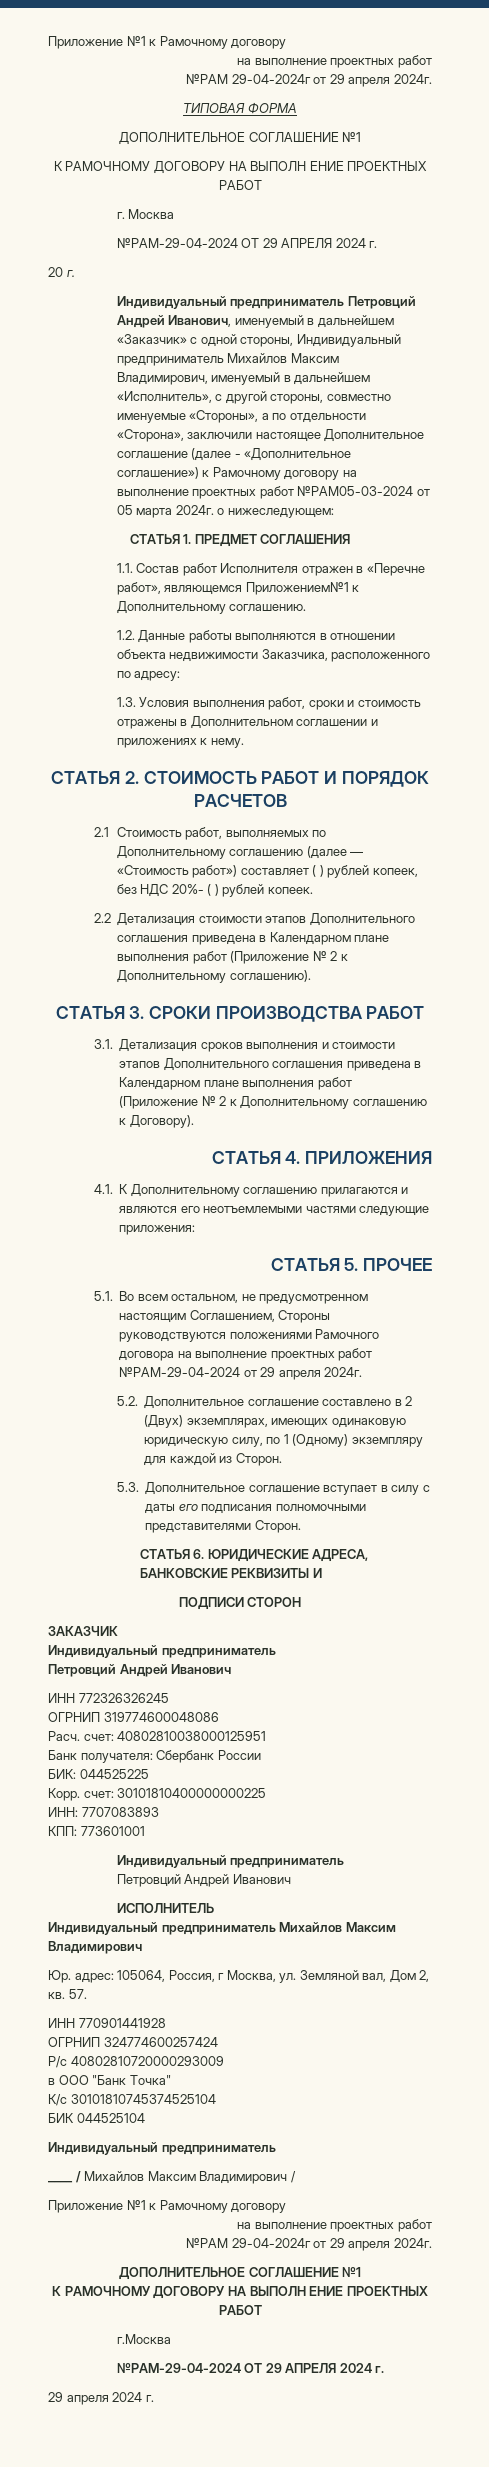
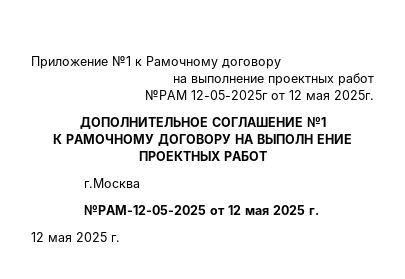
[231,74,432,87] [183,102,297,114] [118,132,362,145] [53,161,428,174] [218,180,262,190] [116,209,175,219] [116,238,378,248] [48,267,75,277] [116,296,416,309] [116,315,394,328] [116,334,401,347] [116,353,339,366] [116,372,371,385] [116,391,391,404] [116,410,366,423] [116,429,425,442] [116,448,352,461] [116,467,357,480] [116,486,430,499] [116,505,334,518] [129,534,351,547] [116,563,425,576] [116,582,360,595] [116,601,307,614] [116,630,396,643] [116,649,431,662] [116,671,181,681] [116,697,421,710] [116,716,378,729] [116,738,244,748] [51,771,429,787] [193,794,287,807] [93,827,327,840] [116,846,364,859] [116,865,418,878] [116,884,313,897] [93,913,415,926] [117,932,390,945] [117,951,348,964] [117,970,311,983] [55,1006,425,1022] [93,1039,396,1052] [119,1058,422,1071] [119,1077,352,1090] [119,1096,427,1109] [119,1115,194,1128] [211,1151,432,1164] [93,1184,409,1197] [119,1206,430,1216] [119,1225,196,1235] [270,1258,433,1271] [93,1291,369,1304] [119,1310,331,1323] [119,1329,380,1342] [119,1348,373,1361] [119,1367,363,1380] [116,1396,413,1409] [144,1415,406,1428] [144,1434,423,1447] [144,1453,282,1466] [116,1482,430,1495] [145,1504,366,1514] [145,1520,301,1533] [139,1549,369,1562] [139,1568,322,1578] [178,1597,302,1610] [48,1626,118,1636] [48,1645,276,1658] [48,1664,232,1677] [48,1693,169,1703] [48,1712,219,1722] [48,1731,267,1741] [48,1750,261,1763] [48,1769,149,1779] [48,1788,267,1801] [48,1807,159,1817] [48,1826,145,1836] [116,1855,345,1868] [116,1874,291,1887] [116,1903,214,1913] [48,1922,396,1935] [48,1941,142,1954] [48,1970,430,1983] [48,1989,87,1999] [48,2018,166,2028] [48,2037,218,2047] [48,2056,224,2068] [48,2075,171,2085] [48,2094,216,2106] [48,2113,145,2123] [48,2142,276,2155] [48,2171,296,2184] [48,2200,287,2213] [237,2219,432,2232] [186,2238,432,2251] 29-04-2024г от 29 апреля 2024г. // ТИПОВАЯ ФОРМА // ДОПОЛНИТЕЛЬНОЕ СОГЛАШЕНИЕ №1 // К РАМОЧНОМУ ДОГОВОРУ НА ВЫПОЛН ЕНИЕ ПРОЕКТНЫХ РАБОТ // г. Москва // №РАМ-29-04-2024 ОТ 29 АПРЕЛЯ 2024 г. // 20 г. // Индивидуальный предприниматель Петровций Андрей Иванович, именуемый в дальнейшем «Заказчик» с одной стороны, Индивидуальный предприниматель Михайлов Максим Владимирович, именуемый в дальнейшем «Исполнитель», с другой стороны, совместно именуемые «Стороны», а по отдельности «Сторона», заключили настоящее Дополнительное соглашение (далее - «Дополнительное соглашение») к Рамочному договору на выполнение проектных работ №РАМ05-03-2024 от 05 марта 2024г. о нижеследующем: // СТАТЬЯ 1. ПРЕДМЕТ СОГЛАШЕНИЯ // 1.1. Состав работ Исполнителя отражен в «Перечне работ», являющемся Приложением№1 к Дополнительному соглашению. // 1.2. Данные работы выполняются в отношении объекта недвижимости Заказчика, расположенного по адресу: // 1.3. Условия выполнения работ, сроки и стоимость отражены в Дополнительном соглашении и приложениях к нему. // СТАТЬЯ 2. СТОИМОСТЬ РАБОТ И ПОРЯДОК РАСЧЕТОВ // 2.1 Стоимость работ, выполняемых по Дополнительному соглашению (далее — «Стоимость работ») составляет ( ) рублей копеек, без НДС 20%- ( ) рублей копеек. // 2.2 Детализация стоимости этапов Дополнительного соглашения приведена в Календарном плане выполнения работ (Приложение № 2 к Дополнительному соглашению). // СТАТЬЯ 3. СРОКИ ПРОИЗВОДСТВА РАБОТ // 3.1. Детализация сроков выполнения и стоимости этапов Дополнительного соглашения приведена в Календарном плане выполнения работ (Приложение № 2 к Дополнительному соглашению к Договору). // СТАТЬЯ 4. ПРИЛОЖЕНИЯ // 4.1. К Дополнительному соглашению прилагаются и являются его неотъемлемыми частями следующие приложения: // СТАТЬЯ 5. ПРОЧЕЕ // 5.1. Во всем остальном, не предусмотренном настоящим Соглашением, Стороны руководствуются положениями Рамочного договора на выполнение проектных работ №РАМ-29-04-2024 от 29 апреля 2024г. // 5.2. Дополнительное соглашение составлено в 2 (Двух) экземплярах, имеющих одинаковую юридическую силу, по 1 (Одному) экземпляру для каждой из Сторон. // 5.3. Дополнительное соглашение вступает в силу с даты его подписания полномочными представителями Сторон. // СТАТЬЯ 6. ЮРИДИЧЕСКИЕ АДРЕСА, БАНКОВСКИЕ РЕКВИЗИТЫ И // ПОДПИСИ CTOPOH // ЗАКАЗЧИК // Индивидуальный предприниматель // Петровций Андрей Иванович // ИНН 772326326245 // ОГРНИП 319774600048086 // Расч. счет: 40802810038000125951 // Банк получателя: Сбербанк России // БИК: 044525225 // Корр. счет: 30101810400000000225 // ИНН: 7707083893 // КПП: 773601001 // Индивидуальный предприниматель // Петровций Андрей Иванович // ИСПОЛНИТЕЛЬ // Индивидуальный предприниматель Михайлов Максим Владимирович // Юр. адрес: 105064, Россия, г Москва, ул. Земляной вал, Дом 2, кв. 57. // ИНН 770901441928 // ОГРНИП 324774600257424 // Р/с 40802810720000293009 // в ООО "Банк Точка" // К/с 30101810745374525104 // БИК 044525104 // Индивидуальный предприниматель // ____ / Михайлов Максим Владимирович / // Приложение №1 к Рамочному договору // на выполнение проектных работ // №РАМ 29-04-2024г от 29 апреля 2024г. -> [191,90,374,100] 12-05-2025г от 12 мая 2025г.
[116,2363,385,2373] [48,2392,143,2405] №РАМ-29-04-2024 ОТ 29 АПРЕЛЯ 2024 г. // 29 апреля 2024 -> [83,205,319,215] [31,232,107,242] №РАМ-12-05-2025 от 12 мая 2025 г. // 12 мая 2025

